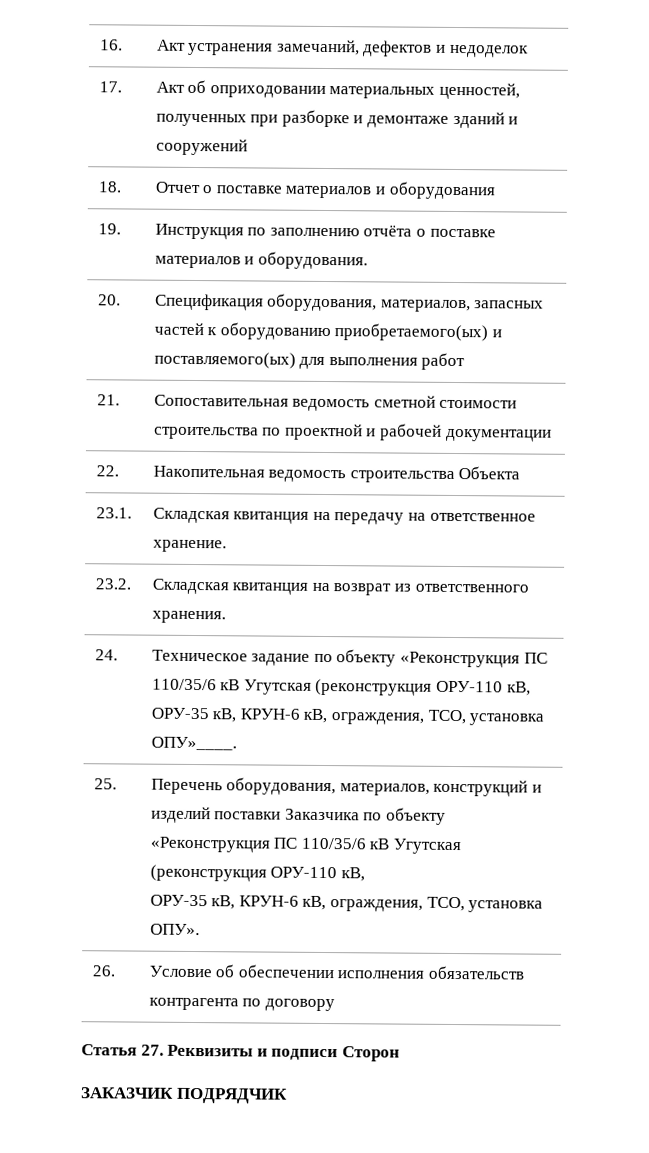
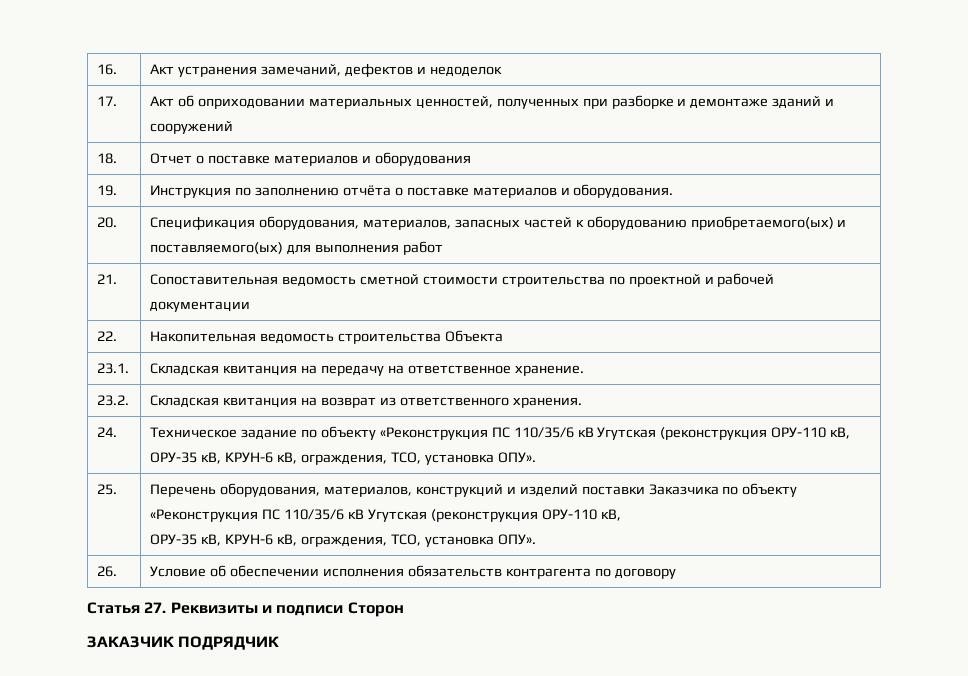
[150,736,237,751] ОПУ»____. -> [497,452,536,463] ОПУ».

